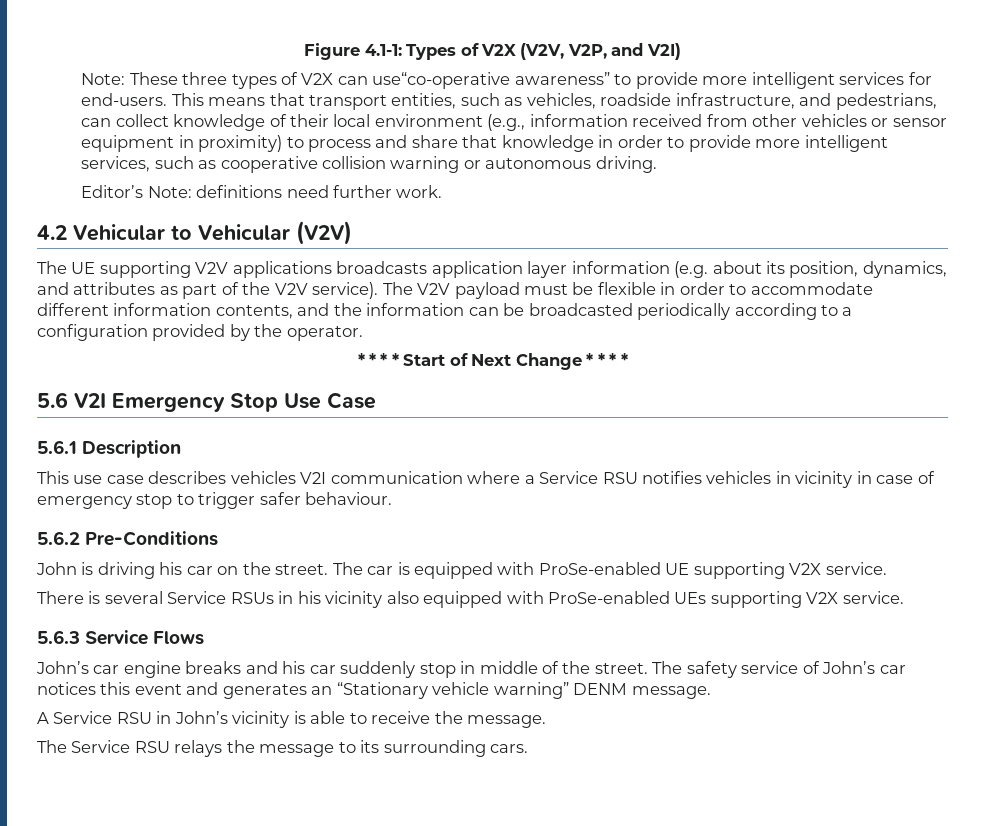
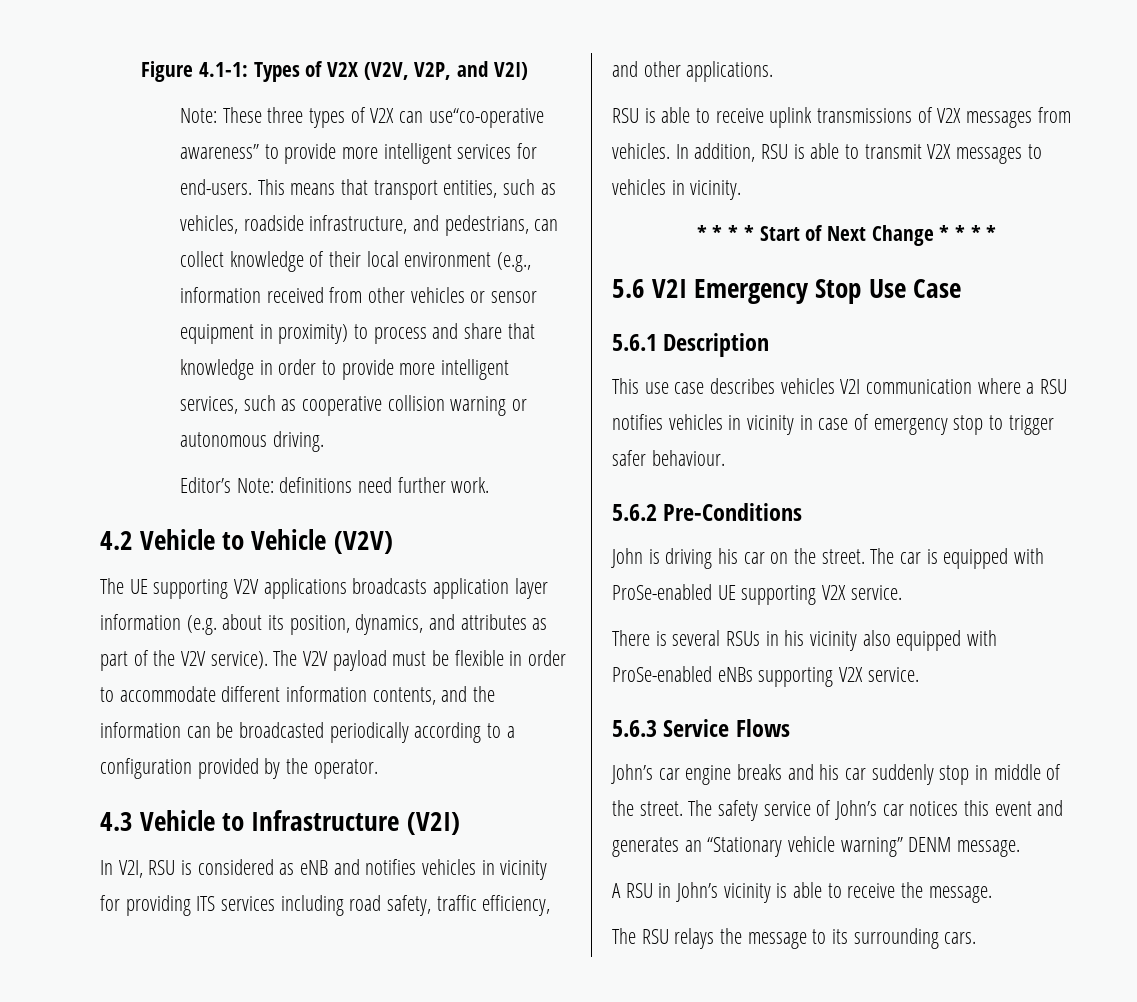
[73,224,290,241] Vehicular to Vehicular -> [140,529,327,550] Vehicle to Vehicle
(363, 333) none -> [100,810,460,835] [100,859,548,880] [100,895,551,916] [612,61,774,82] [612,107,1071,128] [612,143,1042,164] [612,179,742,200] // 4.3 Vehicle to Infrastructure (V2I) // In V2I, RSU is considered as eNB and notifies vehicles in vicinity for providing ITS services including road safety, traffic efficiency, and other applications. // RSU is able to receive uplink transmissions of V2X messages from vehicles. In addition, RSU is able to transmit V2X messages to vehicles in vicinity.
[539,471,599,484] Service -> (1035, 388) none
[167,591,227,604] Service -> (721, 638) none
[674,592,707,604] UEs -> [717,667,753,682] eNBs
[53,711,113,724] Service -> (621, 890) none
[71,740,131,753] Service -> (636, 936) none

